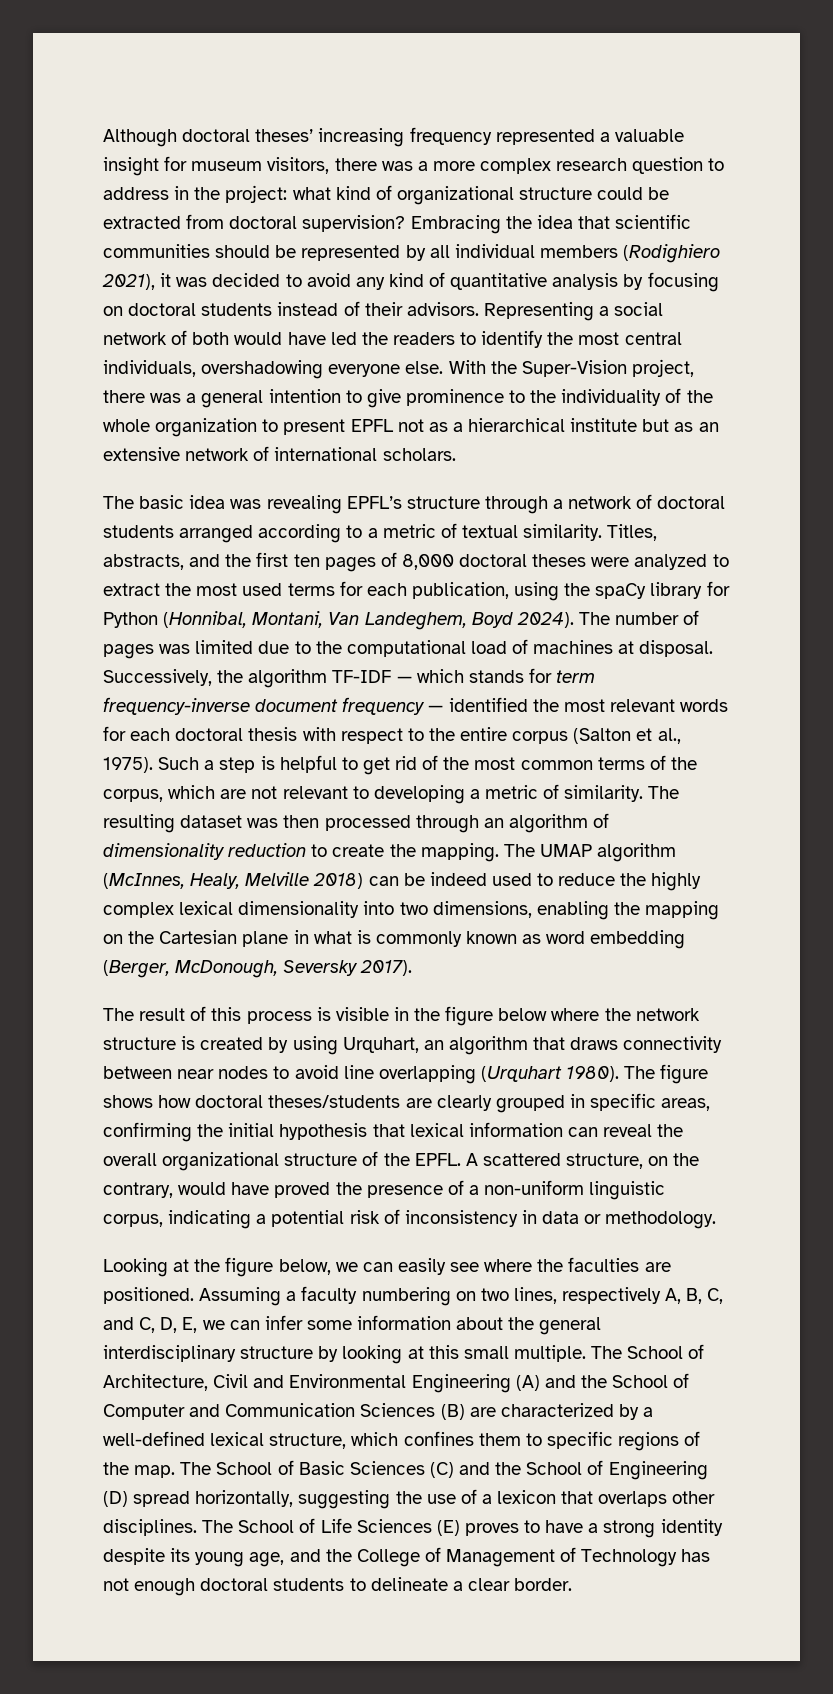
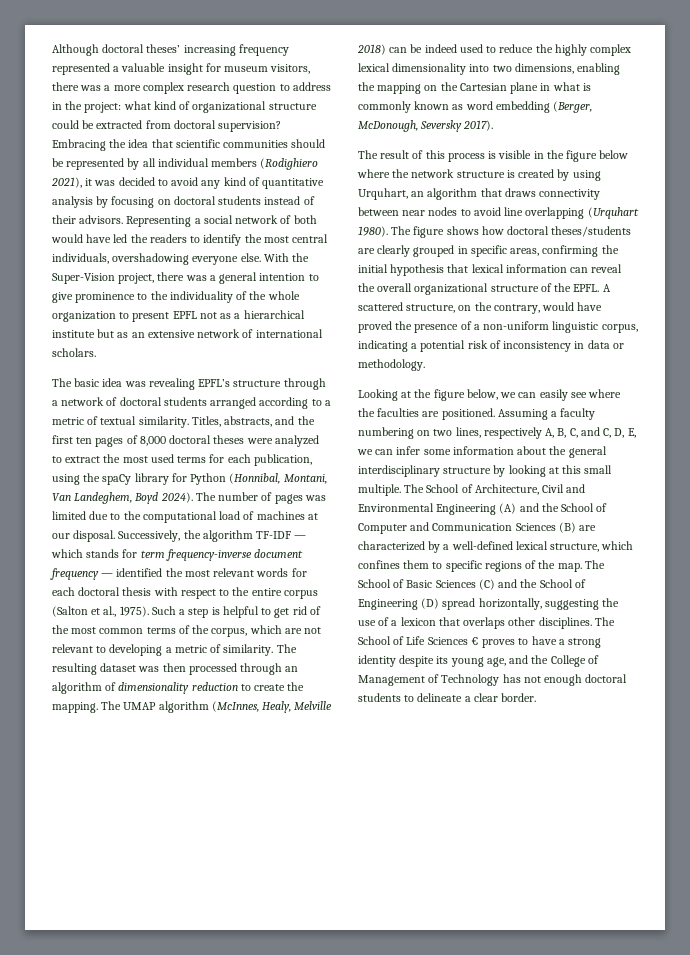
(635, 647) none -> [52,533,70,539] our
[436,1520,460,1536] (E) -> [470,637,479,645] €

